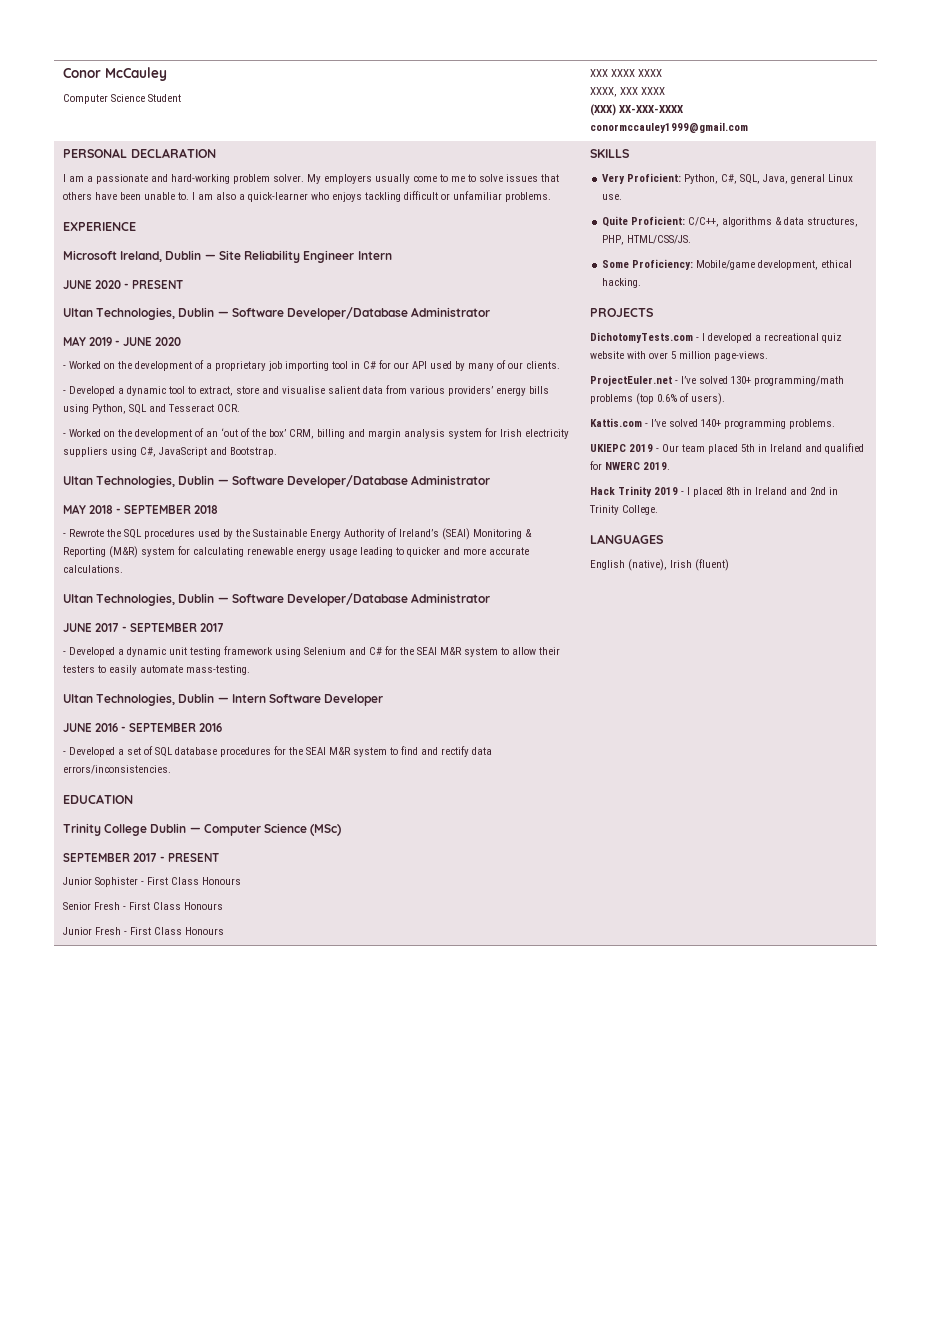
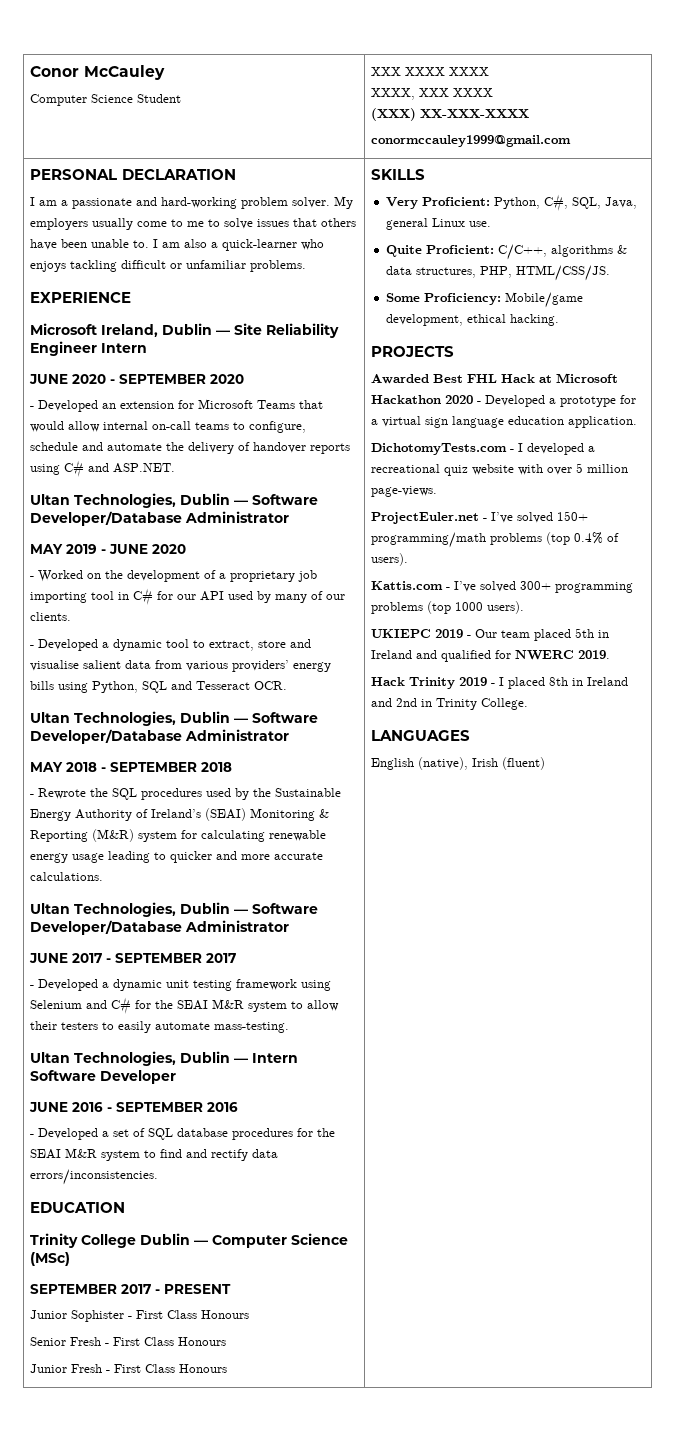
[132,280,184,289] PRESENT -> [119,374,245,384] [30,399,324,412] [30,421,307,433] [30,442,351,454] [30,460,176,477] SEPTEMBER 2020 // - Developed an extension for Microsoft Teams that would allow internal on-call teams to configure, schedule and automate the delivery of handover reports using C# and ASP.NET.
[62,428,569,439] [62,447,277,457] // - Worked on the development of an ‘out of the box’ CRM, billing and margin analysis system for Irish electricity suppliers using C#, JavaScript and Bootstrap. -> (288, 685) none
(653, 312) none -> [371,373,619,384] [371,395,637,407] [371,416,638,428] // Awarded Best FHL Hack at Microsoft Hackathon 2020 - Developed a prototype for a virtual sign language education application.
[730,376,751,384] 130+ -> [557,511,589,521] 150+
[656,394,677,402] 0.6% -> [574,532,604,544] 0.4%
[700,419,835,429] 140+ programming problems. -> [520,581,634,593] [371,601,525,614] 300+ programming problems (top 1000 users).

